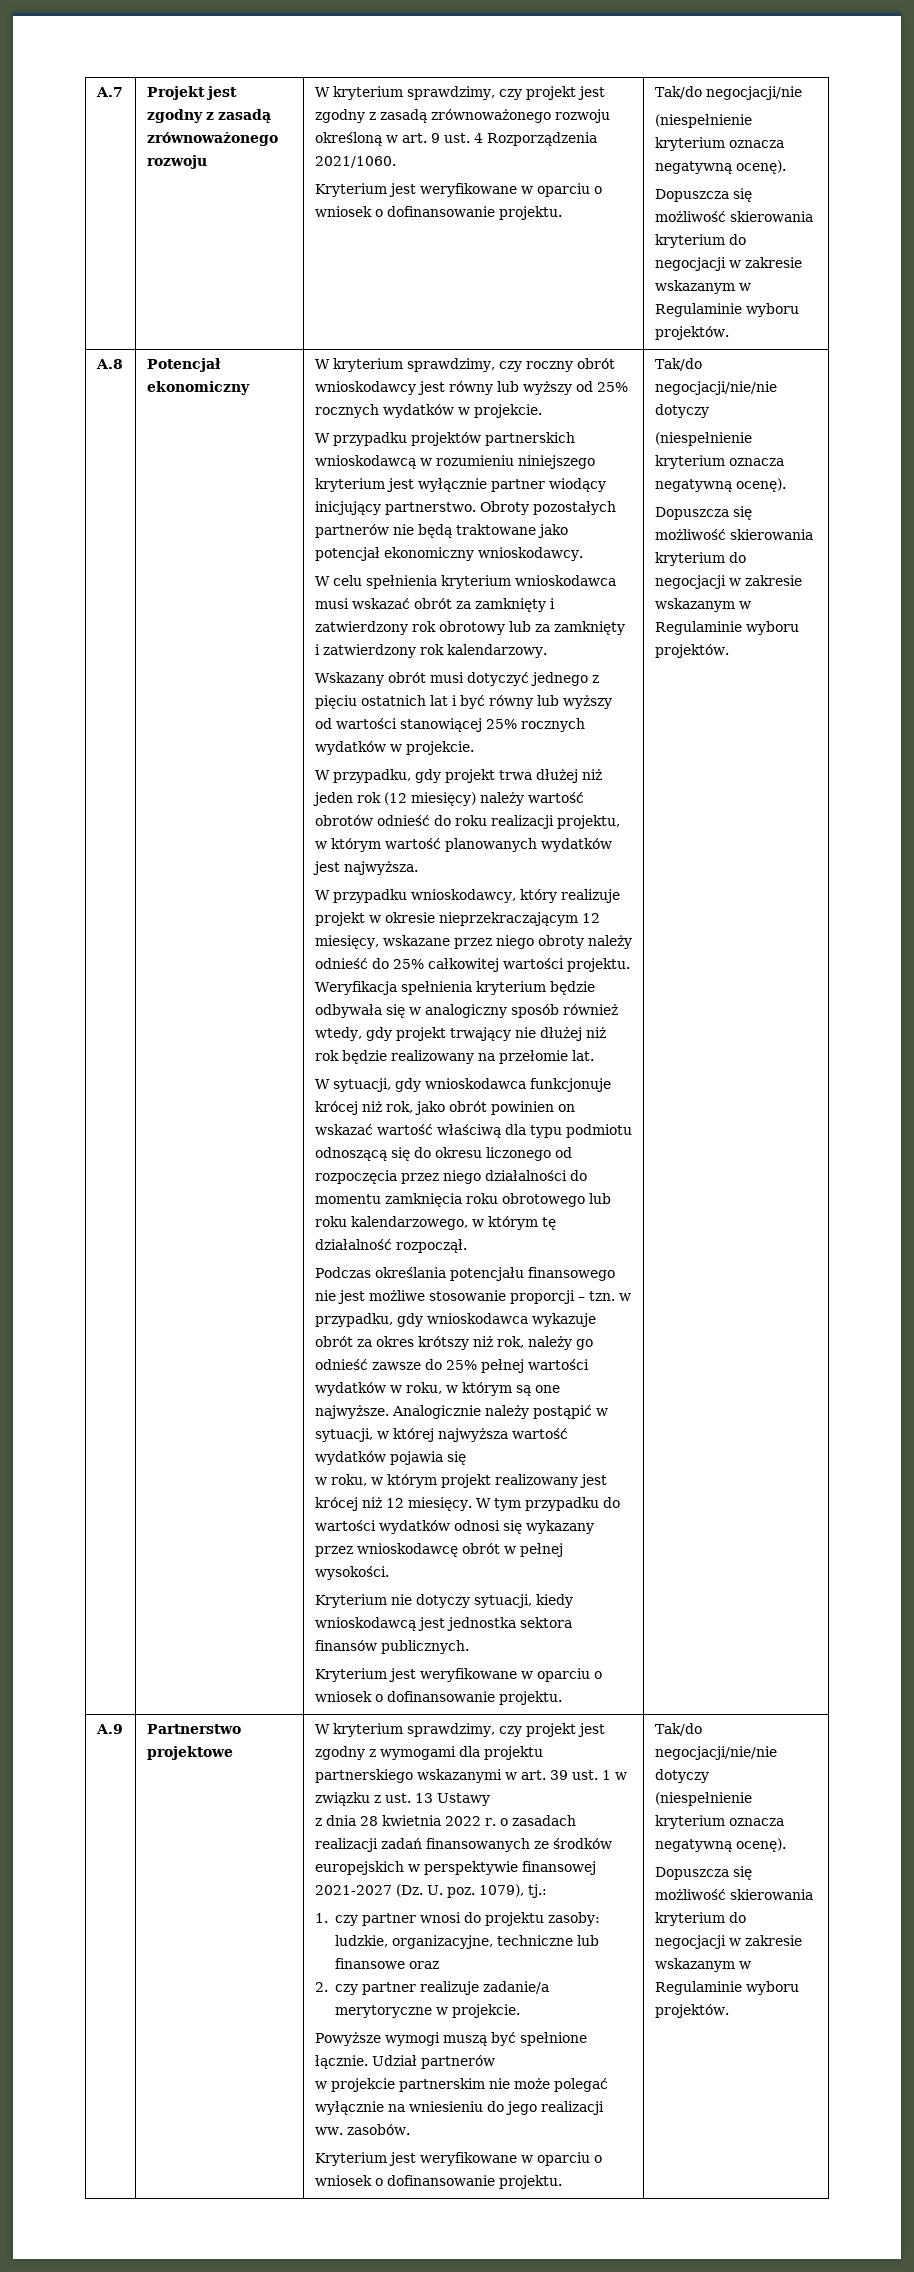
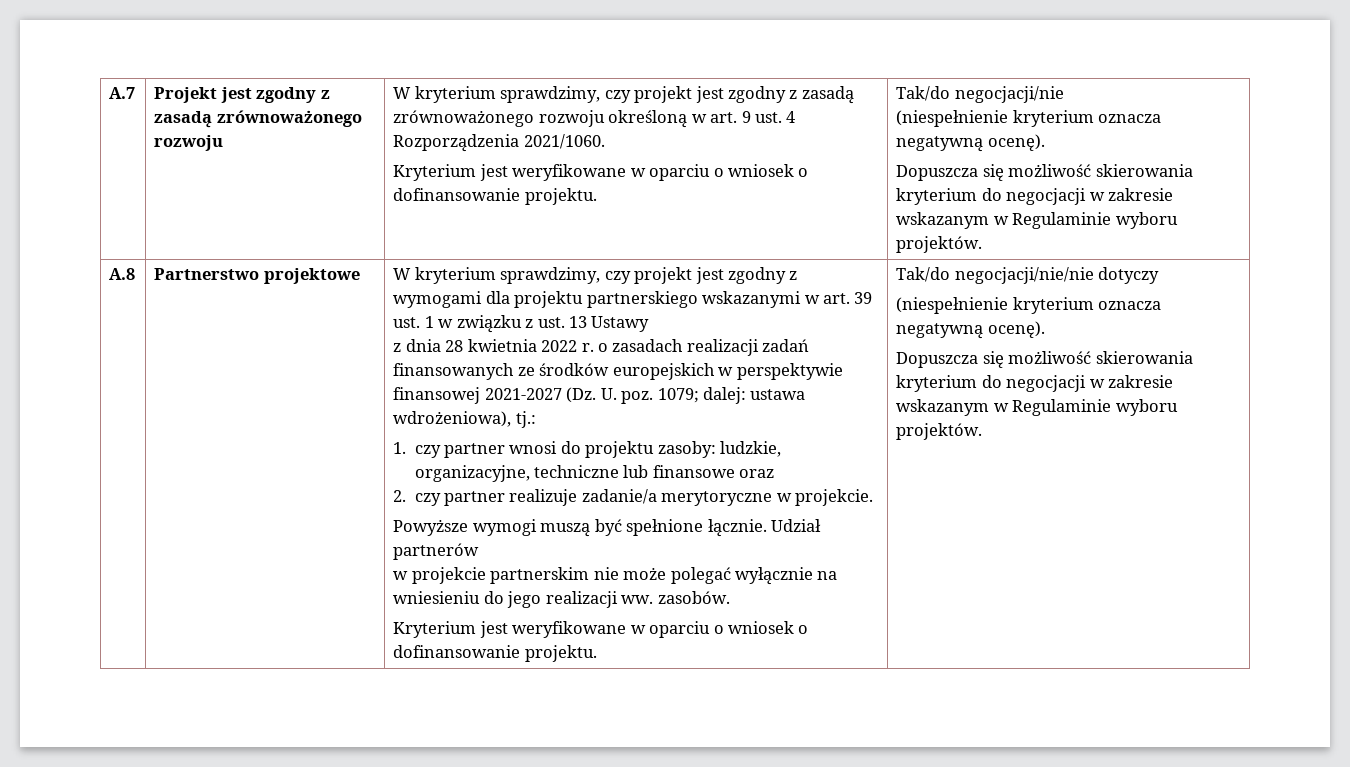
[146,358,221,372] [146,381,250,395] [314,358,615,372] [314,381,628,395] [314,404,542,418] [314,432,575,446] [314,455,595,469] [314,478,606,492] [314,501,616,515] [314,524,568,538] [314,547,583,561] [314,575,616,589] [314,598,555,612] [314,621,625,635] [314,644,547,658] [314,672,599,686] [314,695,612,709] [314,718,585,732] [314,741,474,755] [314,769,602,783] [312,792,584,806] [314,815,620,829] [314,838,612,852] [312,861,418,875] [314,889,620,903] [314,912,600,926] [314,935,632,949] [314,958,630,972] [314,981,595,995] [314,1004,618,1018] [314,1027,606,1041] [314,1050,594,1064] [314,1078,611,1092] [314,1101,575,1115] [314,1124,632,1138] [314,1147,572,1161] [314,1170,587,1184] [314,1193,611,1207] [314,1216,556,1230] [314,1239,467,1253] [314,1267,615,1281] [314,1290,631,1304] [314,1313,596,1327] [314,1336,593,1350] [314,1359,589,1373] [314,1382,560,1396] [314,1405,608,1419] [314,1428,568,1442] [314,1451,466,1465] [314,1474,607,1488] [314,1497,620,1511] [314,1520,594,1534] [314,1543,563,1557] [314,1566,389,1580] [314,1594,573,1608] [314,1617,572,1631] [314,1640,469,1654] [314,1668,602,1682] [314,1691,562,1705] [654,358,702,371] [654,381,777,395] [654,404,709,418] [654,432,752,446] [654,455,784,469] [654,478,786,492] [654,506,752,520] [654,529,813,540] [654,552,746,566] [654,575,802,589] [654,598,751,612] [654,621,799,635] [654,644,729,658] [95,1724,123,1734] | Potencjał ekonomiczny | W kryterium sprawdzimy, czy roczny obrót wnioskodawcy jest równy lub wyższy od 25% rocznych wydatków w projekcie. // W przypadku projektów partnerskich wnioskodawcą w rozumieniu niniejszego kryterium jest wyłącznie partner wiodący inicjujący partnerstwo. Obroty pozostałych partnerów nie będą traktowane jako potencjał ekonomiczny wnioskodawcy. // W celu spełnienia kryterium wnioskodawca musi wskazać obrót za zamknięty i zatwierdzony rok obrotowy lub za zamknięty i zatwierdzony rok kalendarzowy. // Wskazany obrót musi dotyczyć jednego z pięciu ostatnich lat i być równy lub wyższy od wartości stanowiącej 25% rocznych wydatków w projekcie. // W przypadku, gdy projekt trwa dłużej niż jeden rok (12 miesięcy) należy wartość obrotów odnieść do roku realizacji projektu, w którym wartość planowanych wydatków jest najwyższa. // W przypadku wnioskodawcy, który realizuje projekt w okresie nieprzekraczającym 12 miesięcy, wskazane przez niego obroty należy odnieść do 25% całkowitej wartości projektu. Weryfikacja spełnienia kryterium będzie odbywała się w analogiczny sposób również wtedy, gdy projekt trwający nie dłużej niż rok będzie realizowany na przełomie lat. // W sytuacji, gdy wnioskodawca funkcjonuje krócej niż rok, jako obrót powinien on wskazać wartość właściwą dla typu podmiotu odnoszącą się do okresu liczonego od rozpoczęcia przez niego działalności do momentu zamknięcia roku obrotowego lub roku kalendarzowego, w którym tę działalność rozpoczął. // Podczas określania potencjału finansowego nie jest możliwe stosowanie proporcji – tzn. w przypadku, gdy wnioskodawca wykazuje obrót za okres krótszy niż rok, należy go odnieść zawsze do 25% pełnej wartości wydatków w roku, w którym są one najwyższe. Analogicznie należy postąpić w sytuacji, w której najwyższa wartość wydatków pojawia się // w roku, w którym projekt realizowany jest krócej niż 12 miesięcy. W tym przypadku do wartości wydatków odnosi się wykazany przez wnioskodawcę obrót w pełnej wysokości. // Kryterium nie dotyczy sytuacji, kiedy wnioskodawcą jest jednostka sektora finansów publicznych. // Kryterium jest weryfikowane w oparciu o wniosek o dofinansowanie projektu. | Tak/do negocjacji/nie/nie dotyczy // (niespełnienie kryterium oznacza negatywną ocenę). // Dopuszcza się możliwość skierowania kryterium do negocjacji w zakresie wskazanym w Regulaminie wyboru projektów. // A.9 -> (136, 274) none
[478,1884,524,1897] 1079), -> [657,387,806,404] [393,411,512,427] 1079; dalej: ustawa wdrożeniowa),

